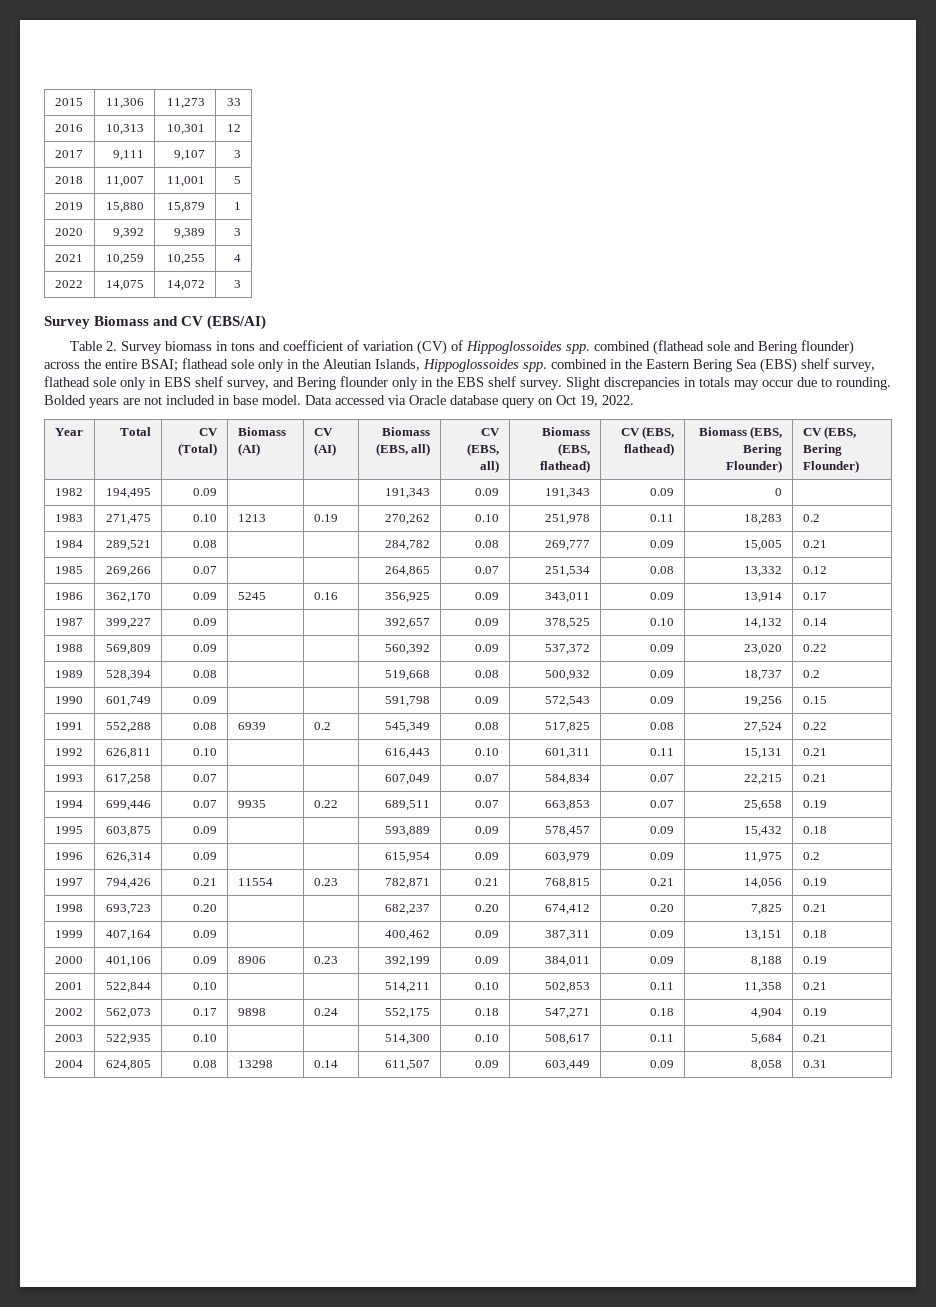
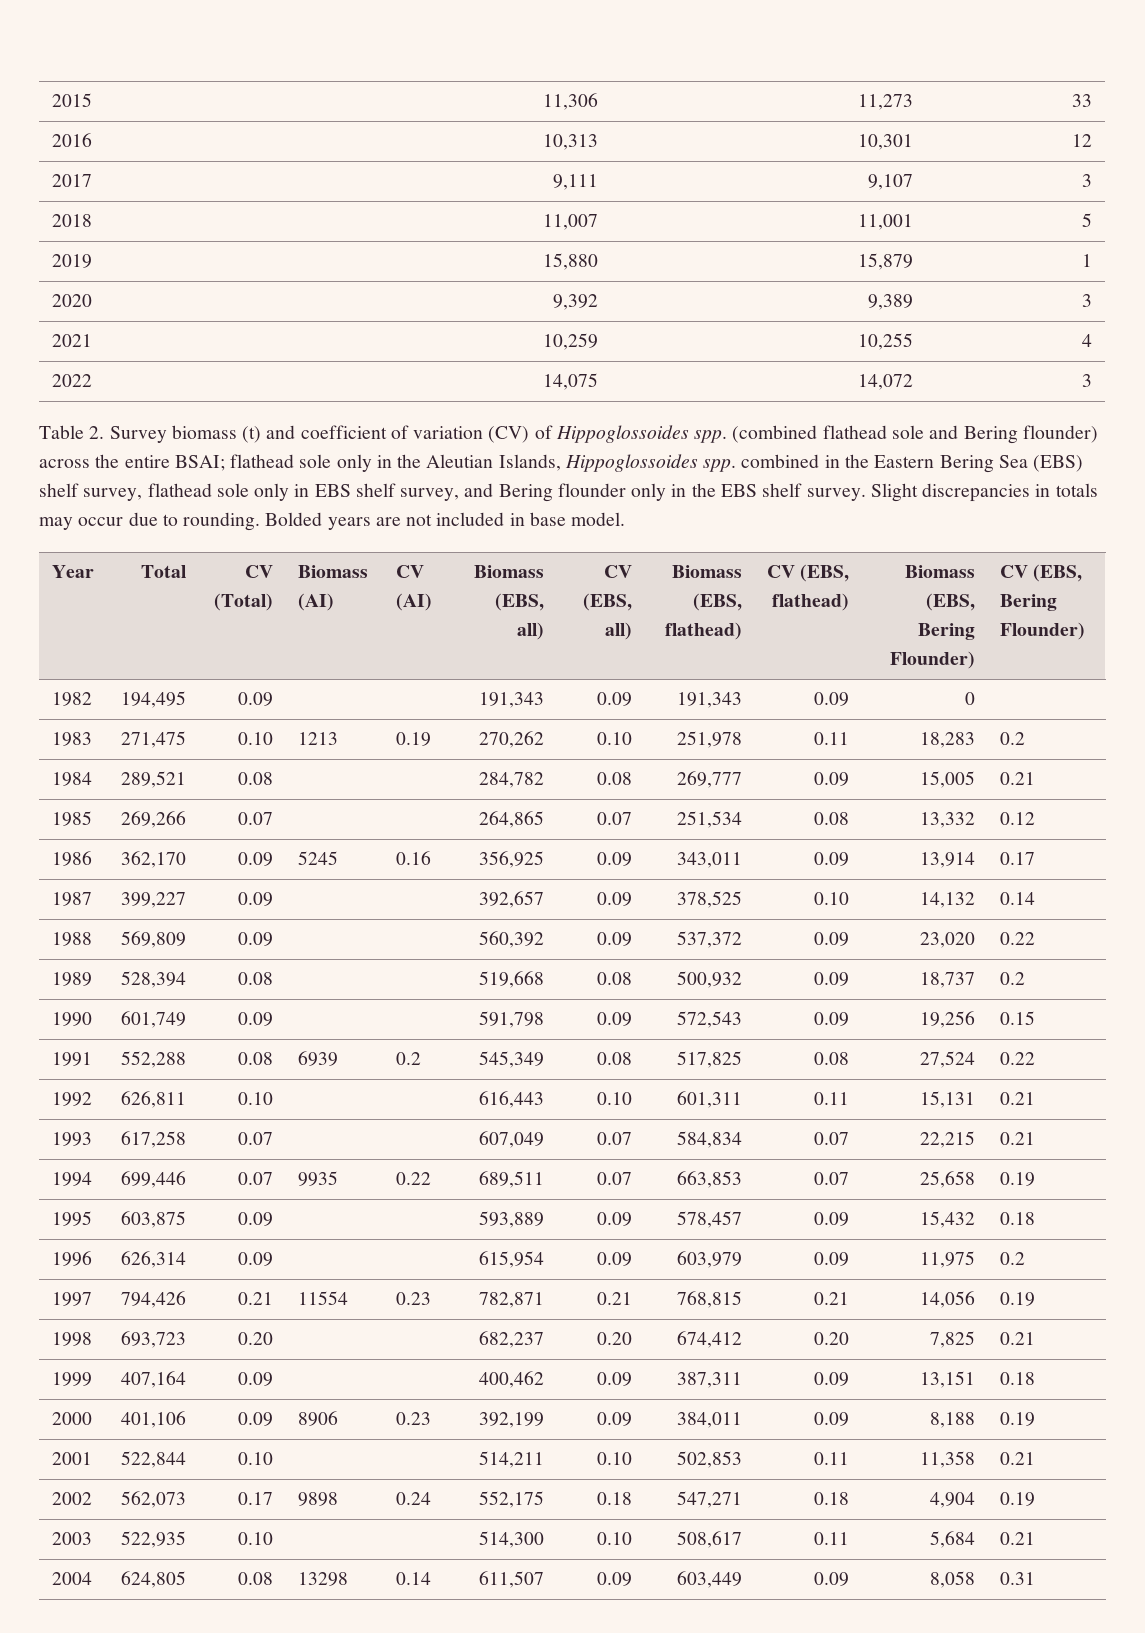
[44,315,267,330] // Survey Biomass and CV (EBS/AI) -> (1093, 380) none
[216,341,256,351] in tons -> [242,426,262,443] (t)
[594,340,705,355] combined (flathead -> [732,425,887,443] (combined flathead
[305,395,634,408] Data accessed via Oracle database query on Oct 19, 2022. -> (626, 519) none

